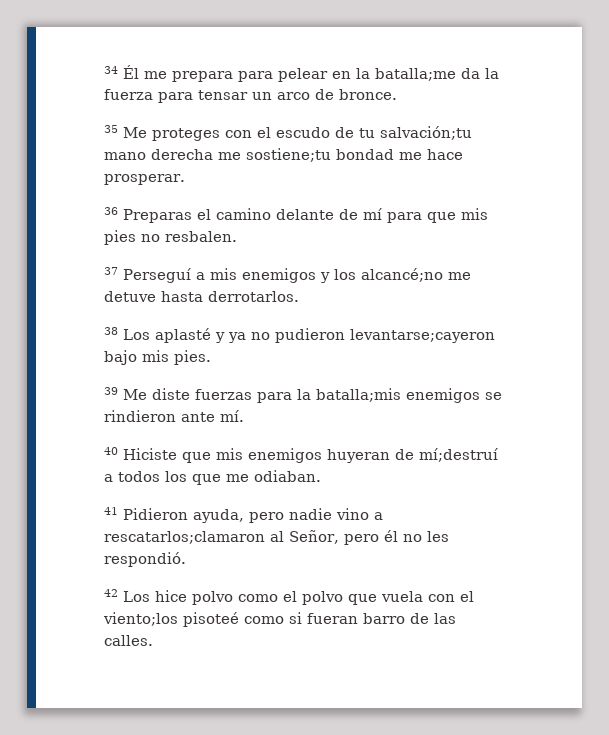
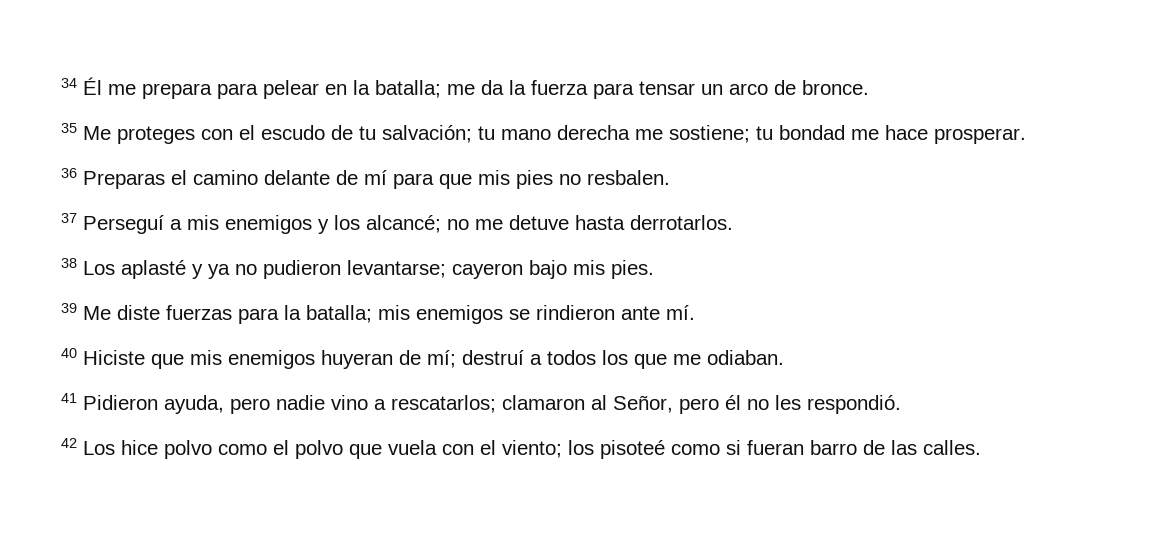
[375,68,456,81] batalla;me -> [375,80,475,98] batalla; me
[380,126,472,140] salvación;tu -> [382,125,495,143] salvación; tu
[246,148,331,162] sostiene;tu -> [669,125,773,143] sostiene; tu
[361,268,443,282] alcancé;no -> [366,215,469,233] alcancé; no
[350,329,495,343] levantarse;cayeron -> [347,260,523,279] levantarse; cayeron
[316,388,401,402] batalla;mis -> [306,305,410,323] batalla; mis
[419,448,498,462] mí;destruí -> [427,350,524,368] mí; destruí
[104,531,265,544] rescatarlos;clamaron -> [391,395,585,413] rescatarlos; clamaron
[103,612,178,626] viento;los -> [502,440,594,458] viento; los

